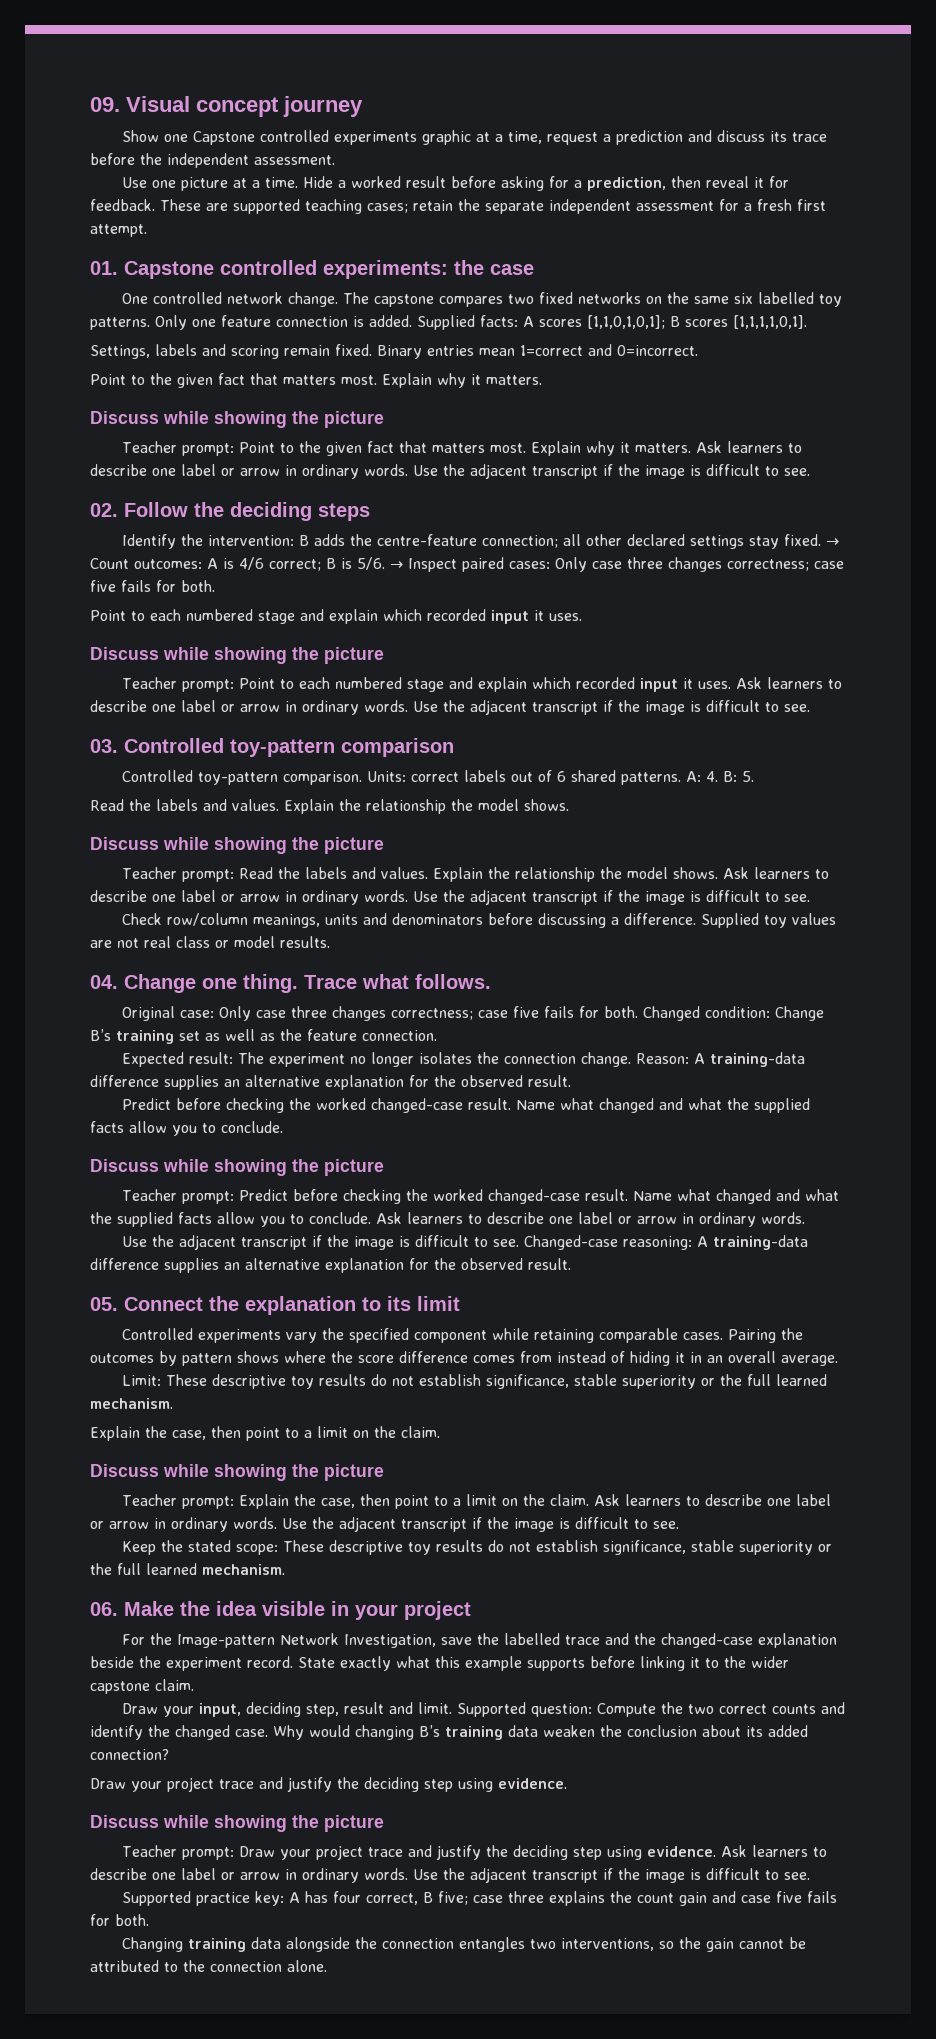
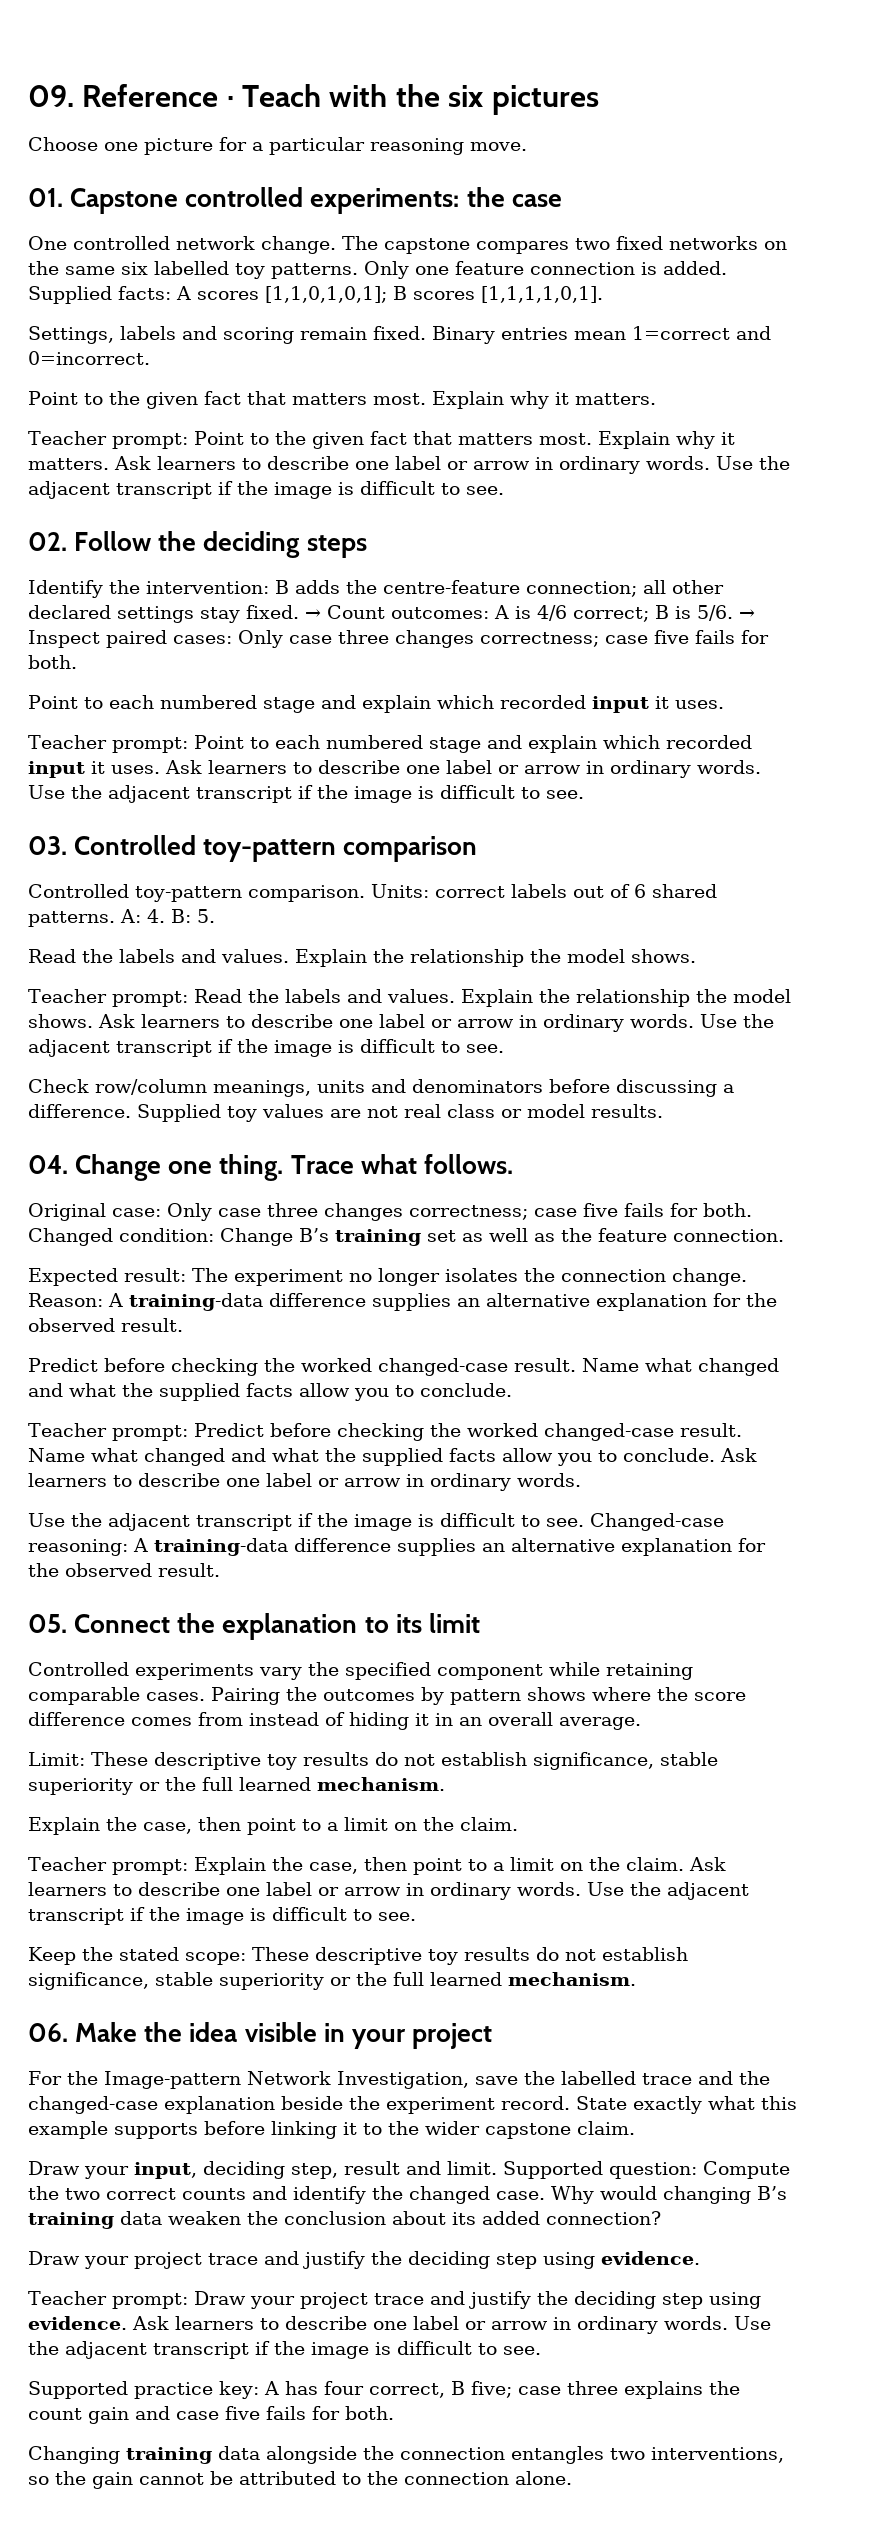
[126,96,363,117] [121,130,827,145] [90,153,335,168] [121,176,789,191] [90,199,826,214] [90,224,147,237] Visual concept journey // Show one Capstone controlled experiments graphic at a time, request a prediction and discuss its trace before the independent assessment. // Use one picture at a time. Hide a worked result before asking for a prediction, then reveal it for feedback. These are supported teaching cases; retain the separate independent assessment for a fresh first attempt. -> [82,84,599,115] [28,137,527,155] Reference · Teach with the six pictures // Choose one picture for a particular reasoning move.
[90,411,384,428] // Discuss while showing the picture -> (656, 399) none
[90,647,384,664] // Discuss while showing the picture -> (724, 704) none
[90,837,384,854] // Discuss while showing the picture -> (696, 956) none
[90,1159,384,1176] // Discuss while showing the picture -> (512, 1390) none
[90,1464,384,1481] // Discuss while showing the picture -> (518, 1824) none
[90,1815,384,1832] // Discuss while showing the picture -> (700, 2258) none

